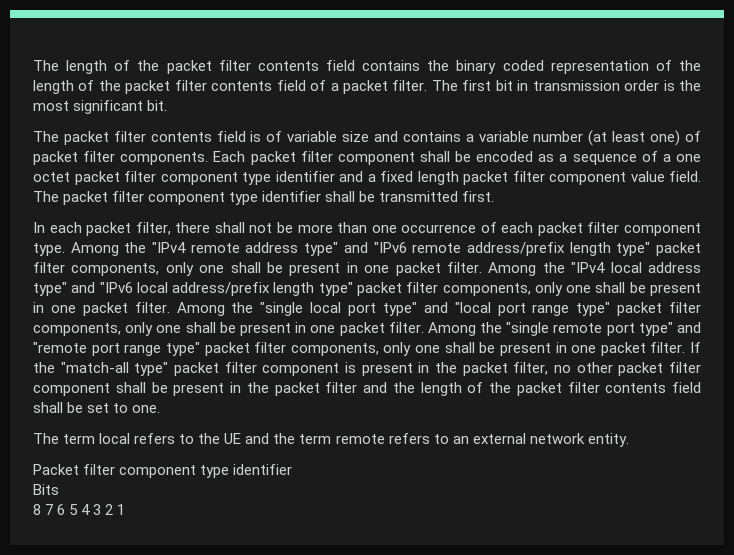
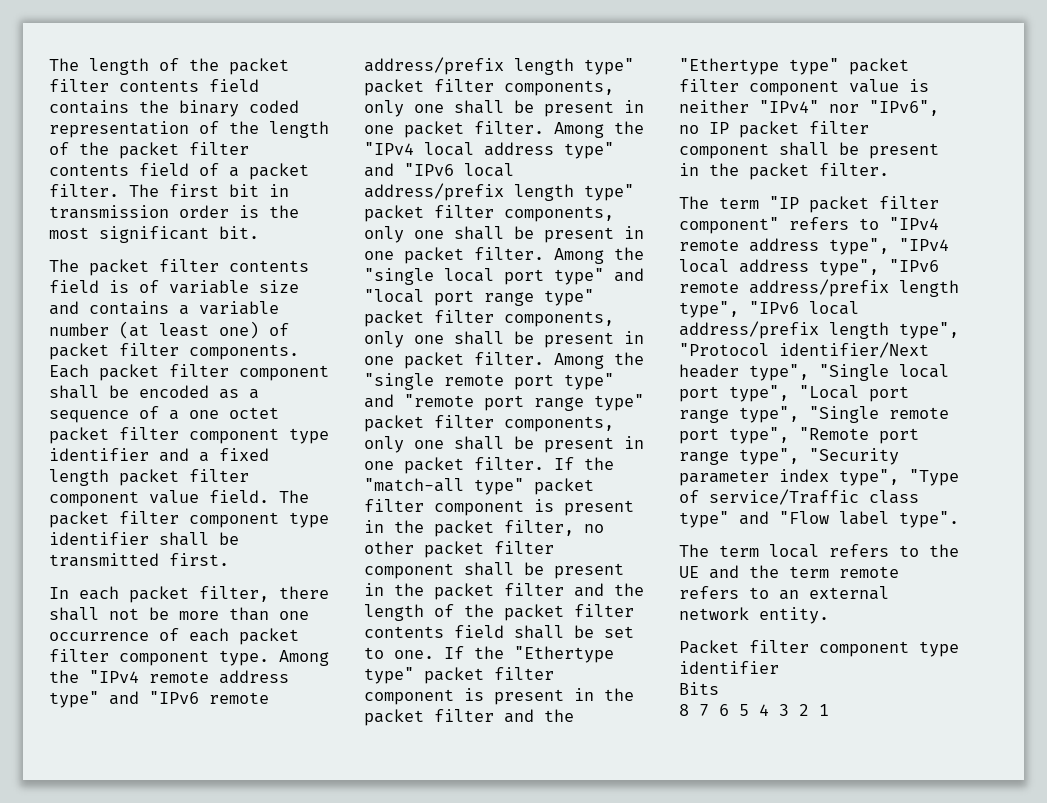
(161, 409) none -> [444,646,614,663] [364,667,554,684] [364,688,634,705] [364,709,574,726] [679,58,909,75] [679,79,929,96] [679,100,939,116] [679,121,869,138] [679,142,939,159] [679,163,889,180] [679,196,939,213] [679,217,939,234] [679,238,949,255] [679,259,939,276] [679,279,959,297] [679,301,859,318] [679,321,959,339] [679,342,929,358] [679,364,949,381] [679,385,909,402] [679,406,949,423] [679,427,919,444] [679,448,899,465] [679,469,959,486] [679,489,919,505] [679,511,959,528] If the "Ethertype type" packet filter component is present in the packet filter and the "Ethertype type" packet filter component value is neither "IPv4" nor "IPv6", no IP packet filter component shall be present in the packet filter. // The term "IP packet filter component" refers to "IPv4 remote address type", "IPv4 local address type", "IPv6 remote address/prefix length type", "IPv6 local address/prefix length type", "Protocol identifier/Next header type", "Single local port type", "Local port range type", "Single remote port type", "Remote port range type", "Security parameter index type", "Type of service/Traffic class type" and "Flow label type".

